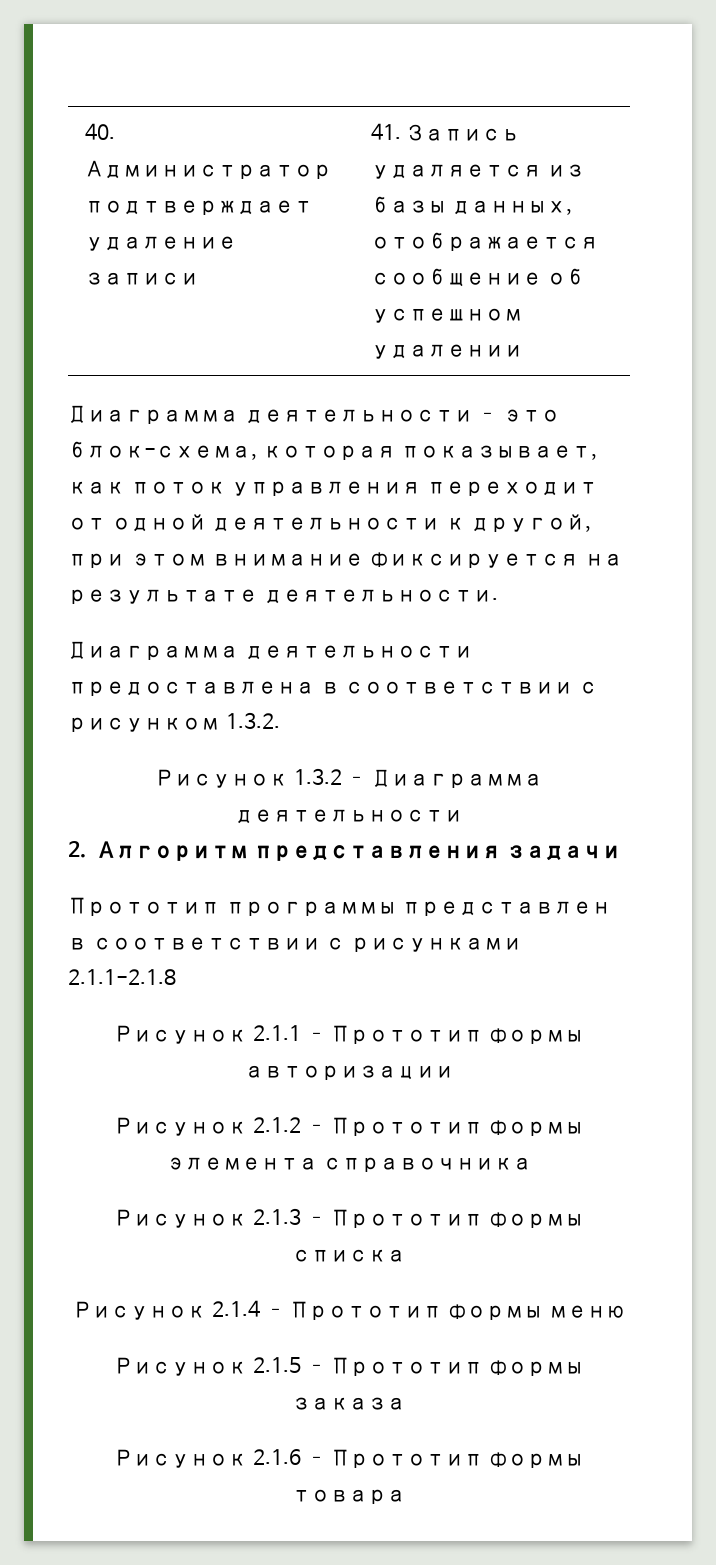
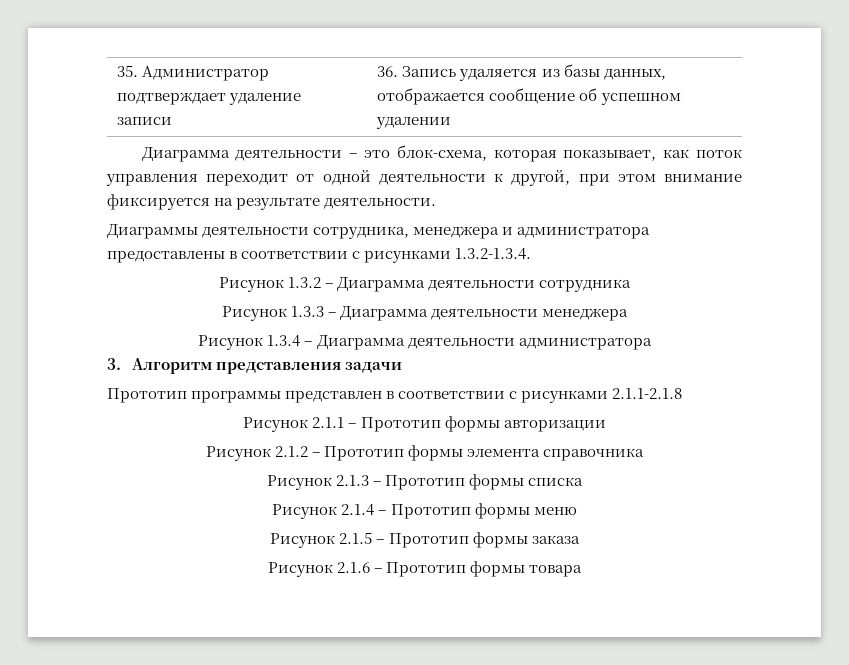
[84,123,115,140] 40. -> [117,65,139,77] 35.
[370,123,401,140] 41. -> [377,66,399,77] 36.
[68,641,473,660] [68,681,599,696] [68,712,280,732] Диаграмма деятельности предоставлена в соответствии с рисунком 1.3.2. -> [107,224,651,239] [107,248,532,263] Диаграммы деятельности сотрудника, менеджера и администратора предоставлены в соответствии с рисунками 1.3.2-1.3.4.
[68,841,86,858] // 2. -> [539,279,632,292] [221,306,629,321] [198,335,652,350] [107,358,121,370] сотрудника // Рисунок 1.3.3 – Диаграмма деятельности менеджера // Рисунок 1.3.4 – Диаграмма деятельности администратора // 3.

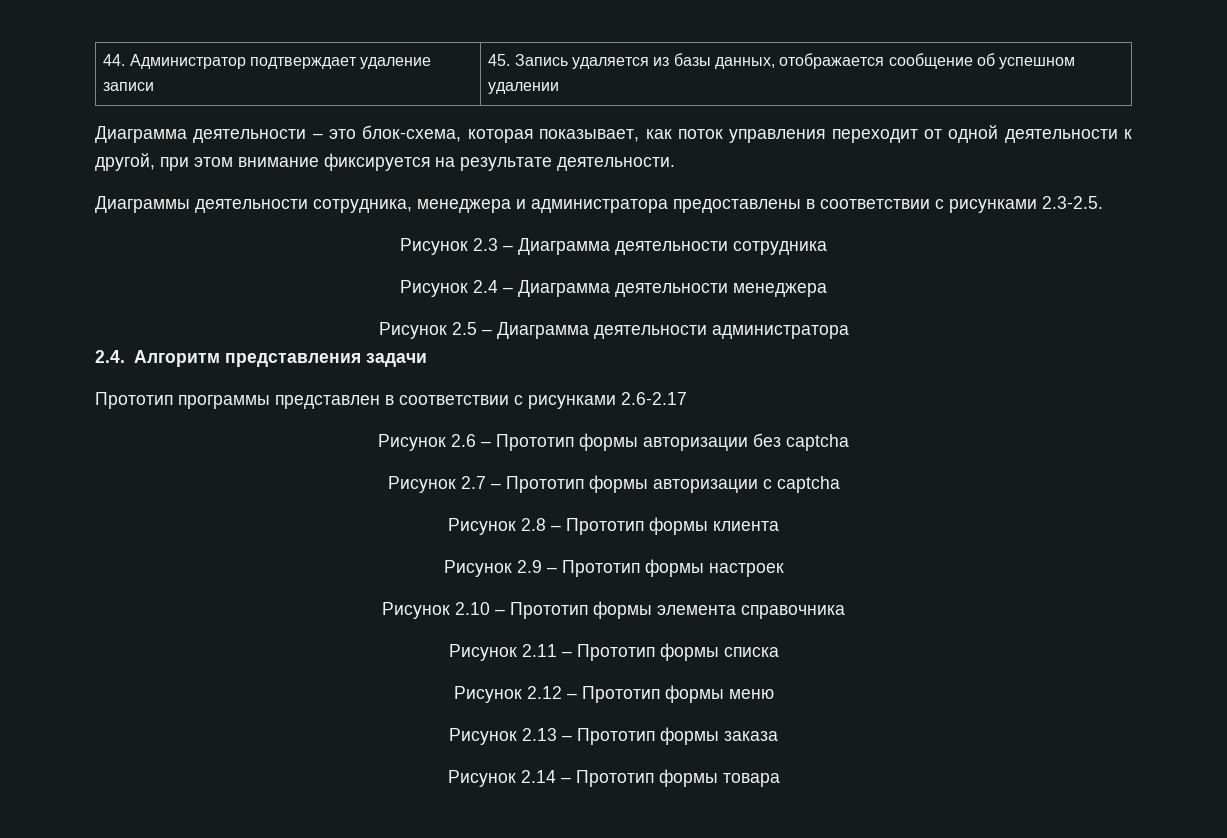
[117,65,139,77] 35. -> [103,54,126,66] 44.
[377,66,399,77] 36. -> [488,54,511,66] 45.
[455,248,532,260] [218,277,321,292] 1.3.2-1.3.4. // Рисунок 1.3.2 -> [1042,196,1103,209] [400,238,498,255] 2.3-2.5. // Рисунок 2.3
[290,306,324,317] 1.3.3 -> [473,280,498,293] 2.4
[267,335,301,347] 1.3.4 -> [451,322,477,335] 2.5
[107,358,121,370] 3. -> [95,350,125,363] 2.4.
[612,388,683,399] [243,416,606,432] [205,446,308,461] 2.1.1-2.1.8 // Рисунок 2.1.1 – Прототип формы авторизации // Рисунок 2.1.2 -> [621,392,687,405] [378,433,849,451] [387,475,840,493] [448,517,779,535] [443,559,784,577] [382,602,490,619] 2.6-2.17 // Рисунок 2.6 – Прототип формы авторизации без captcha // Рисунок 2.7 – Прототип формы авторизации с captcha // Рисунок 2.8 – Прототип формы клиента // Рисунок 2.9 – Прототип формы настроек // Рисунок 2.10
[335,475,369,486] 2.1.3 -> [521,644,557,657] 2.11
[341,504,375,516] 2.1.4 -> [526,686,562,699] 2.12
[339,532,373,544] 2.1.5 -> [522,728,557,741] 2.13
[336,562,370,573] 2.1.6 -> [520,770,556,783] 2.14

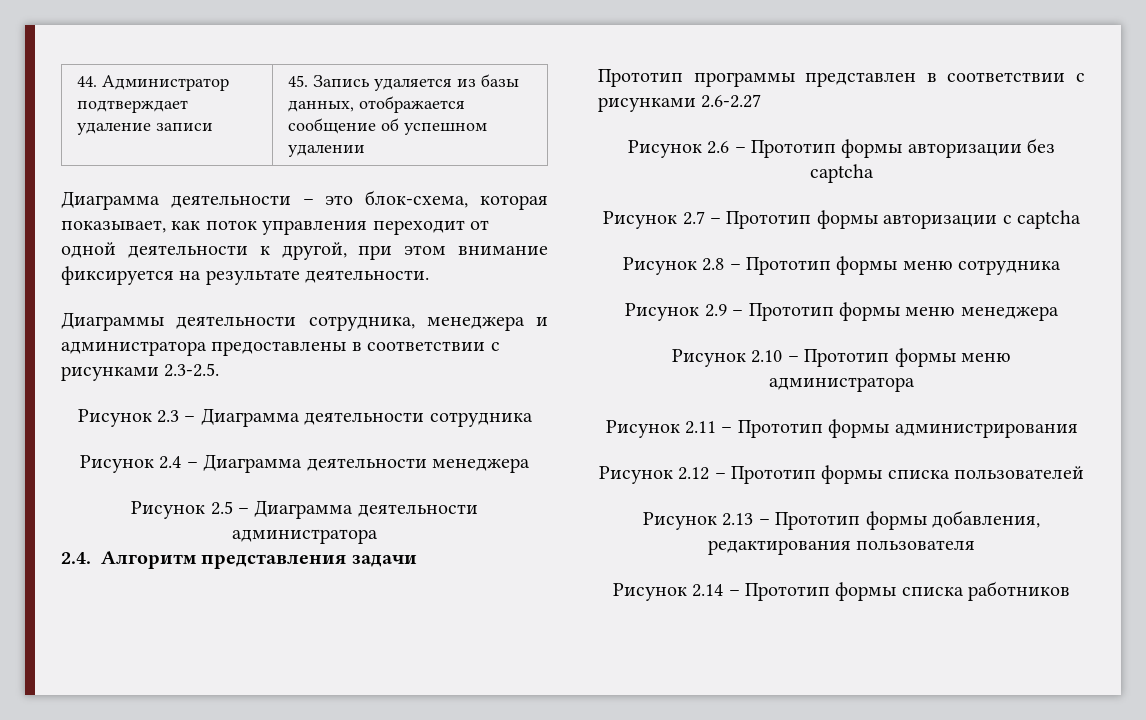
[621,392,687,405] 2.6-2.17 -> [701,94,762,108] 2.6-2.27
[713,521,779,531] клиента -> [902,260,1062,275] меню сотрудника
[708,563,784,577] настроек -> [905,306,1059,321] меню менеджера
[657,605,845,619] элемента справочника -> [961,353,1011,362] [769,377,915,392] меню администратора
[723,647,779,657] списка -> [894,423,1078,438] администрирования
[728,689,774,699] меню -> [887,466,1085,479] списка пользователей
[724,731,778,741] заказа -> [932,510,1040,528] [707,540,976,555] добавления, редактирования пользователя
[722,773,780,787] товара -> [901,581,1071,601] списка работников

